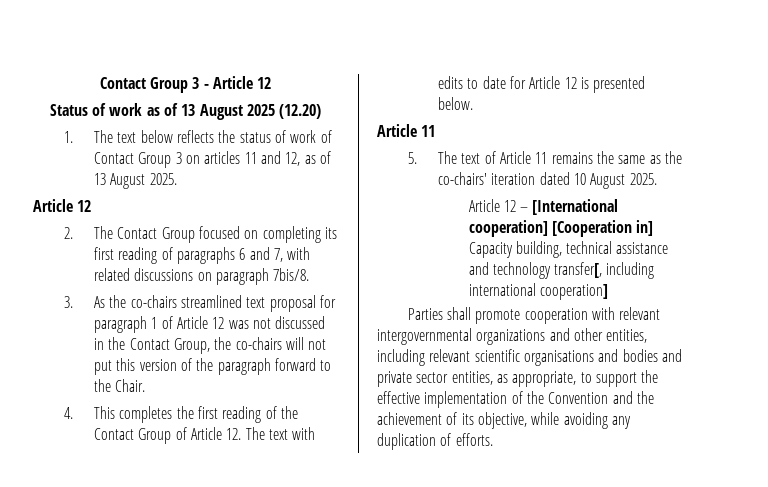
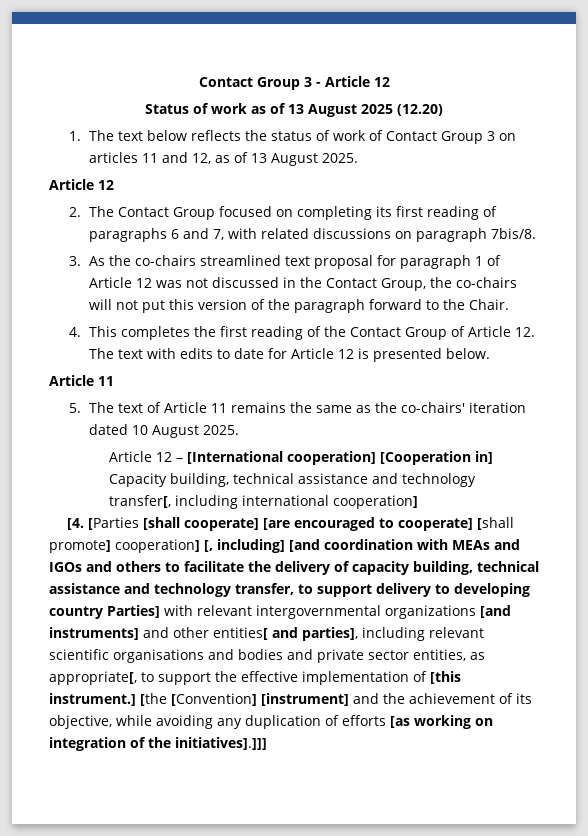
[407,307,661,324] [377,328,648,345] Parties shall promote cooperation with relevant intergovernmental organizations and other entities, -> [67,517,515,531] [49,539,520,553] [49,561,539,575] [49,583,530,597] [49,605,511,619] [49,627,358,641] [4. [Parties [shall cooperate] [are encouraged to cooperate] [shall promote] cooperation] [, including] [and coordination with MEAs and IGOs and others to facilitate the delivery of capacity building, technical assistance and technology transfer, to support delivery to developing country Parties] with relevant intergovernmental organizations [and instruments] and other entities[ and parties],
[512,371,577,387] appropriate, -> [49,671,137,685] appropriate[,
[526,391,609,404] the Convention -> [430,671,461,684] [49,693,349,706] [this instrument.] [the [Convention] [instrument]
[455,433,493,446] efforts. -> [342,715,493,729] [49,737,267,751] efforts [as working on integration of the initiatives].]]]

